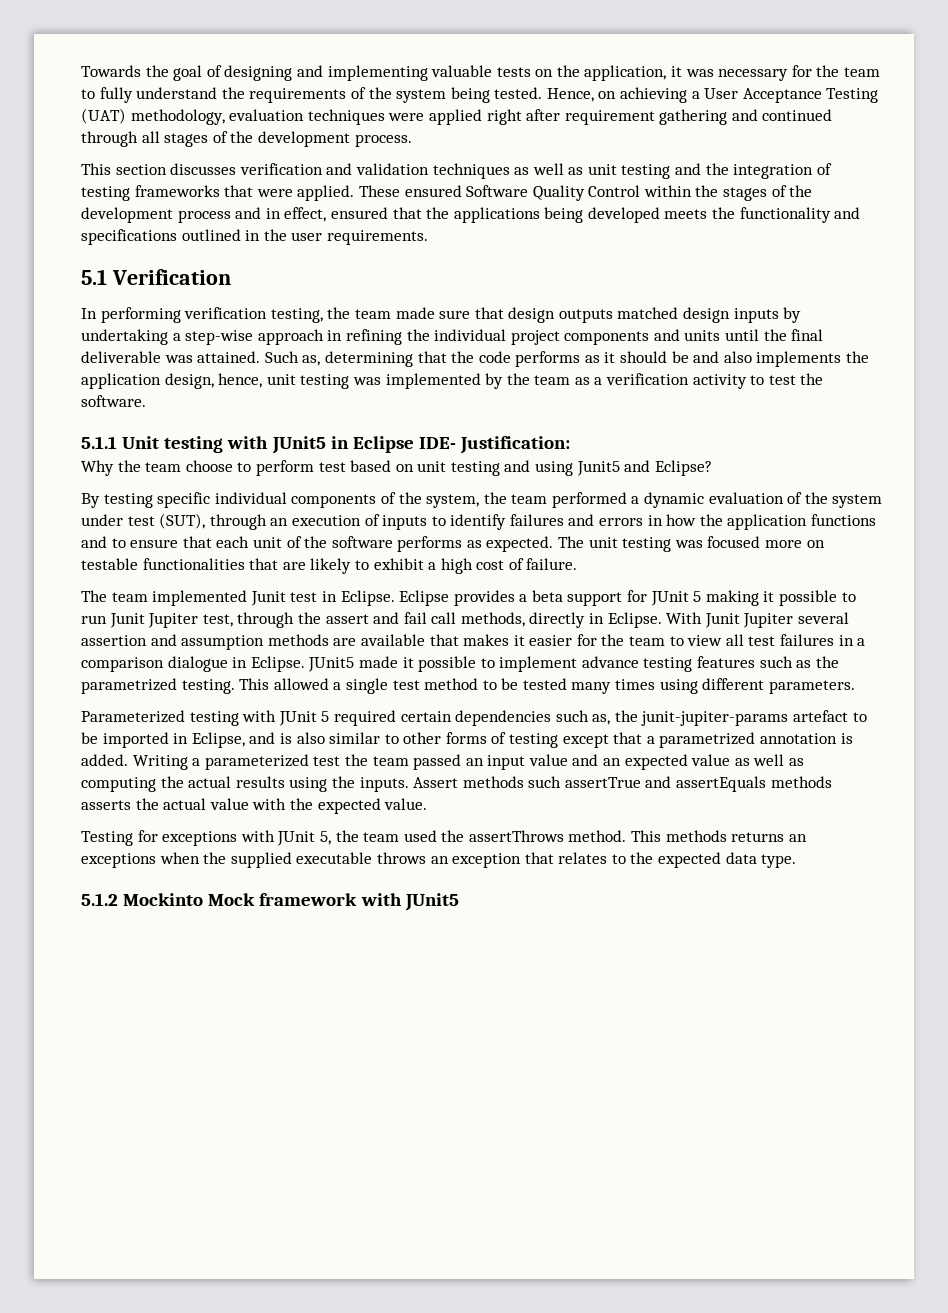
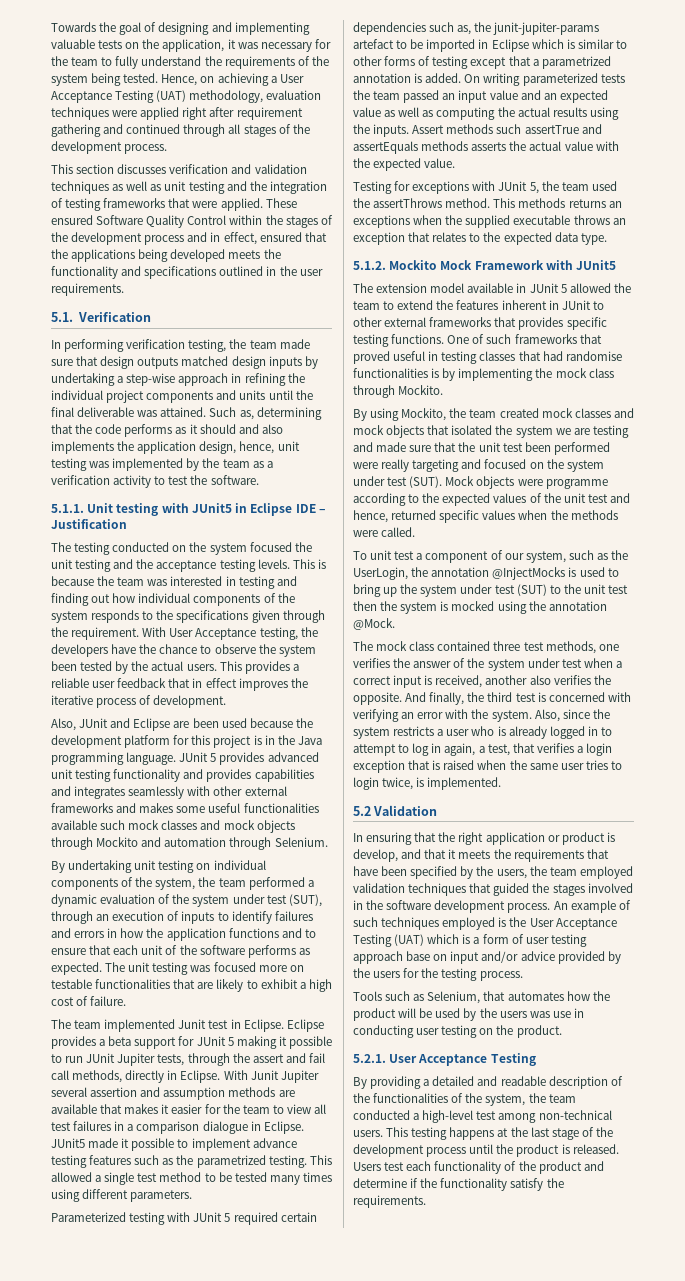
[81,269,107,285] 5.1 -> [51,312,73,322] 5.1.
[671,351,689,363] be -> (236, 429) none
[81,436,117,449] 5.1.1 -> [51,504,84,513] 5.1.1.
[418,436,571,454] [81,460,712,476] [81,492,211,508] IDE- Justification: // Why the team choose to perform test based on unit testing and using Junit5 and Eclipse? // By testing specific -> [295,504,326,513] [51,519,127,529] [51,542,312,555] [51,559,326,572] [51,576,297,589] [51,593,295,606] [51,610,325,623] [51,627,318,640] [51,644,316,657] [51,661,299,674] [51,678,308,691] [51,695,227,708] [51,718,313,731] [51,735,322,748] [51,752,319,765] [51,769,314,782] [51,786,287,799] [51,803,319,813] [51,820,295,833] [51,837,328,850] [51,860,211,873] IDE – Justification // The testing conducted on the system focused the unit testing and the acceptance testing levels. This is because the team was interested in testing and finding out how individual components of the system responds to the specifications given through the requirement. With User Acceptance testing, the developers have the chance to observe the system been tested by the actual users. This provides a reliable user feedback that in effect improves the iterative process of development. // Also, JUnit and Eclipse are been used because the development platform for this project is in the Java programming language. JUnit 5 provides advanced unit testing functionality and provides capabilities and integrates seamlessly with other external frameworks and makes some useful functionalities available such mock classes and mock objects through Mockito and automation through Selenium. // By undertaking unit testing on
[109,613,233,628] Junit Jupiter test, -> [86,1053,185,1066] JUnit Jupiter tests,
[191,732,325,748] Eclipse, and is also -> [491,39,575,52] Eclipse which is
[132,754,341,770] Writing a parameterized test -> [464,73,625,86] On writing parameterized tests
[81,893,459,911] 5.1.2 Mockinto Mock framework with JUnit5 -> [353,260,617,270] [353,283,631,293] [353,300,604,310] [353,317,607,330] [353,334,602,347] [353,351,622,364] [353,368,614,381] [353,385,444,398] [353,408,634,421] [353,425,629,438] [353,442,610,455] [353,459,604,472] [353,476,608,489] [353,493,630,506] [353,510,618,523] [353,527,416,537] [353,550,629,563] [353,567,619,580] [353,584,629,597] [353,601,607,614] [353,618,395,630] [353,641,619,654] [353,658,622,671] [353,675,611,688] [353,692,631,705] [353,709,610,722] [353,726,612,739] [353,743,613,756] [353,760,622,773] [353,777,502,790] [353,805,438,816] [353,832,615,845] [353,849,609,862] [353,866,633,879] [353,883,633,896] [353,900,631,913] [353,917,617,930] [353,934,587,947] [353,951,621,964] [353,968,523,981] [353,991,610,1004] [353,1008,584,1021] [353,1025,562,1038] [353,1053,536,1066] [353,1076,623,1089] [353,1093,576,1106] [353,1110,612,1123] [353,1127,613,1140] [353,1144,619,1157] [353,1161,604,1174] [353,1178,564,1191] [353,1195,426,1208] 5.1.2. Mockito Mock Framework with JUnit5 // The extension model available in JUnit 5 allowed the team to extend the features inherent in JUnit to other external frameworks that provides specific testing functions. One of such frameworks that proved useful in testing classes that had randomise functionalities is by implementing the mock class through Mockito. // By using Mockito, the team created mock classes and mock objects that isolated the system we are testing and made sure that the unit test been performed were really targeting and focused on the system under test (SUT). Mock objects were programme according to the expected values of the unit test and hence, returned specific values when the methods were called. // To unit test a component of our system, such as the UserLogin, the annotation @InjectMocks is used to bring up the system under test (SUT) to the unit test then the system is mocked using the annotation @Mock. // The mock class contained three test methods, one verifies the answer of the system under test when a correct input is received, another also verifies the opposite. And finally, the third test is concerned with verifying an error with the system. Also, since the system restricts a user who is already logged in to attempt to log in again, a test, that verifies a login exception that is raised when the same user tries to login twice, is implemented. // 5.2 Validation // In ensuring that the right application or product is develop, and that it meets the requirements that have been specified by the users, the team employed validation techniques that guided the stages involved in the software development process. An example of such techniques employed is the User Acceptance Testing (UAT) which is a form of user testing approach base on input and/or advice provided by the users for the testing process. // Tools such as Selenium, that automates how the product will be used by the users was use in conducting user testing on the product. // 5.2.1. User Acceptance Testing // By providing a detailed and readable description of the functionalities of the system, the team conducted a high-level test among non-technical users. This testing happens at the last stage of the development process until the product is released. Users test each functionality of the product and determine if the functionality satisfy the requirements.

